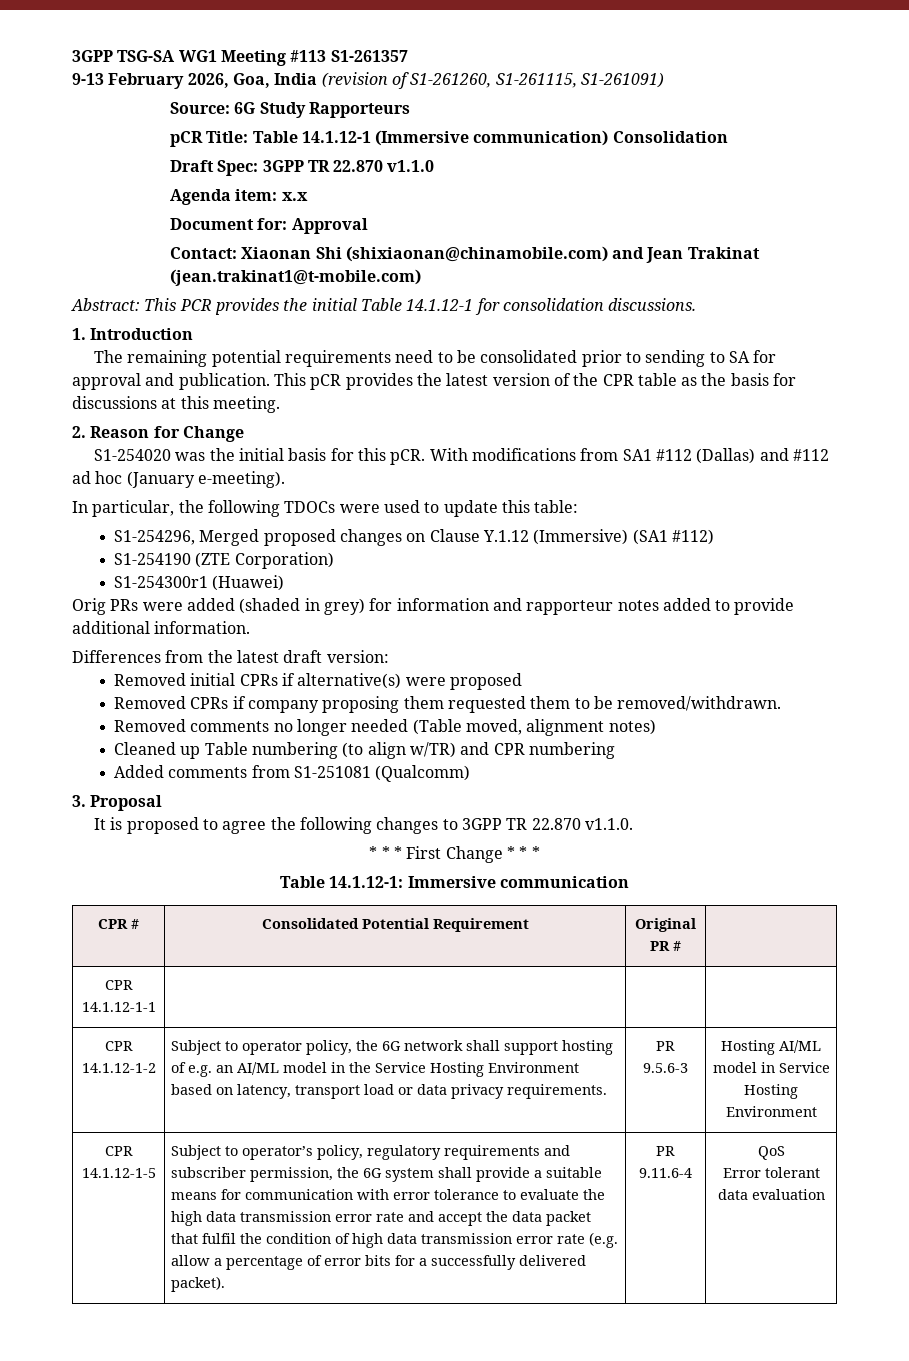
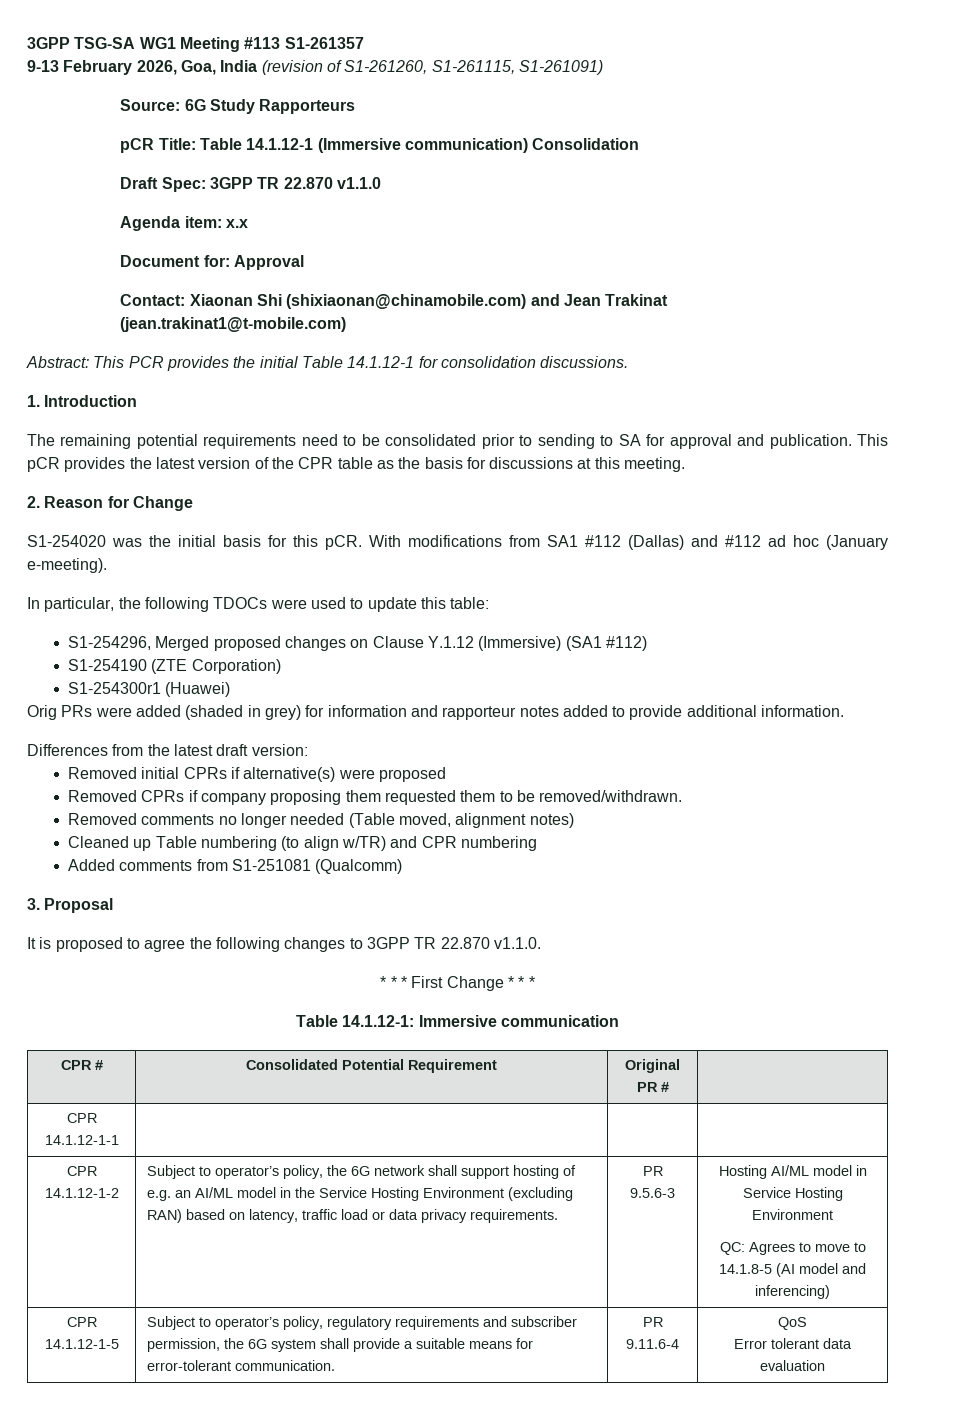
[242,1041,303,1055] operator -> [215,1166,280,1179] operator’s
(580, 1067) none -> [508,1187,574,1201] [147,1209,183,1223] (excluding RAN)
[295,1085,361,1099] transport -> [302,1209,338,1220] traffic
(817, 1111) none -> [719,1242,866,1255] [719,1263,866,1277] [755,1285,830,1299] // QC: Agrees to move to 14.1.8-5 (AI model and inferencing)
[245,1189,606,1200] [171,1211,592,1226] [171,1232,619,1248] [171,1255,587,1270] [171,1276,226,1292] communication with error tolerance to evaluate the high data transmission error rate and accept the data packet that fulfil the condition of high data transmission error rate (e.g. allow a percentage of error bits for a successfully delivered packet). -> [147,1360,336,1371] error-tolerant communication.

